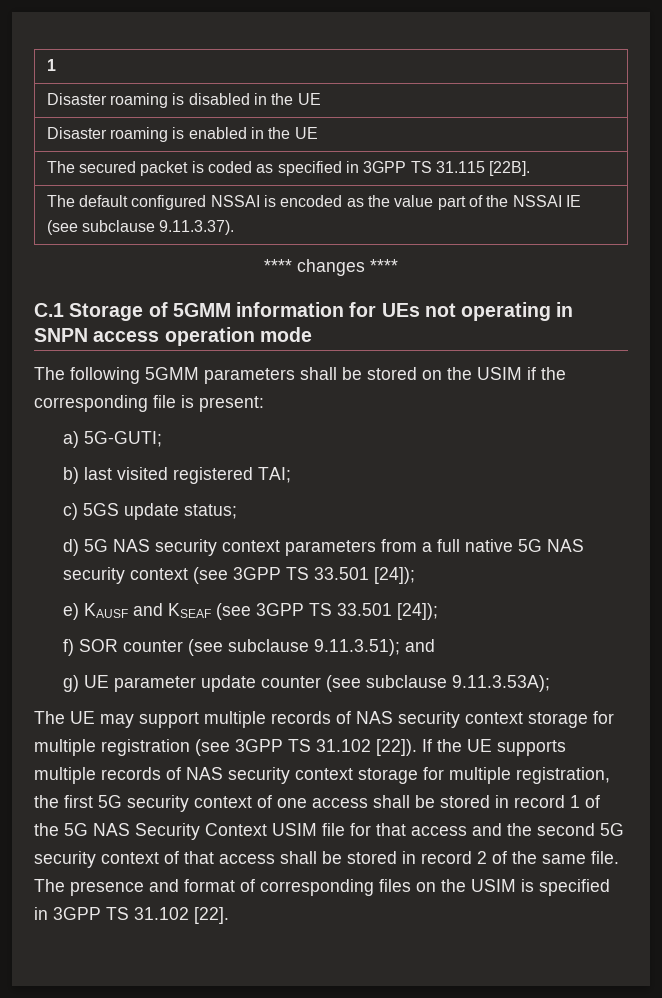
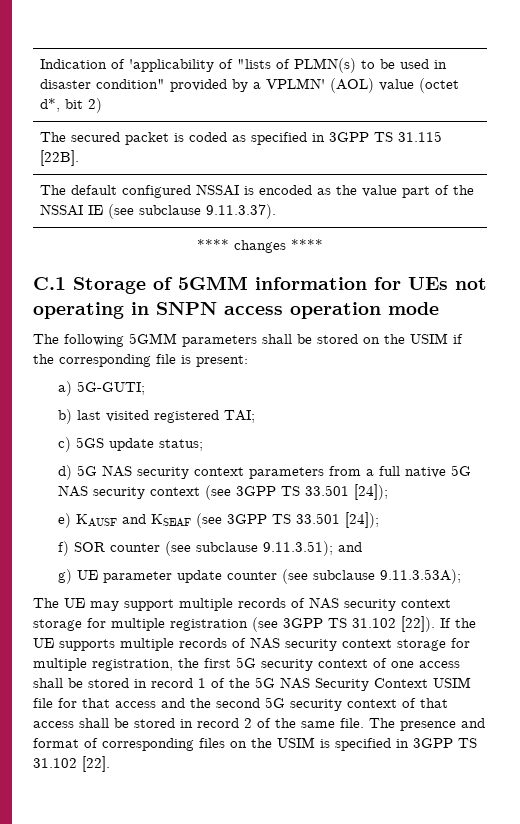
[46,59,56,71] [46,93,321,108] [46,127,318,142] 1 // Disaster roaming is disabled in the UE // Disaster roaming is enabled in the UE -> [39,58,447,73] [39,78,459,93] [39,98,102,113] Indication of 'applicability of "lists of PLMN(s) to be used in disaster condition" provided by a VPLMN' (AOL) value (octet d*, bit 2)

